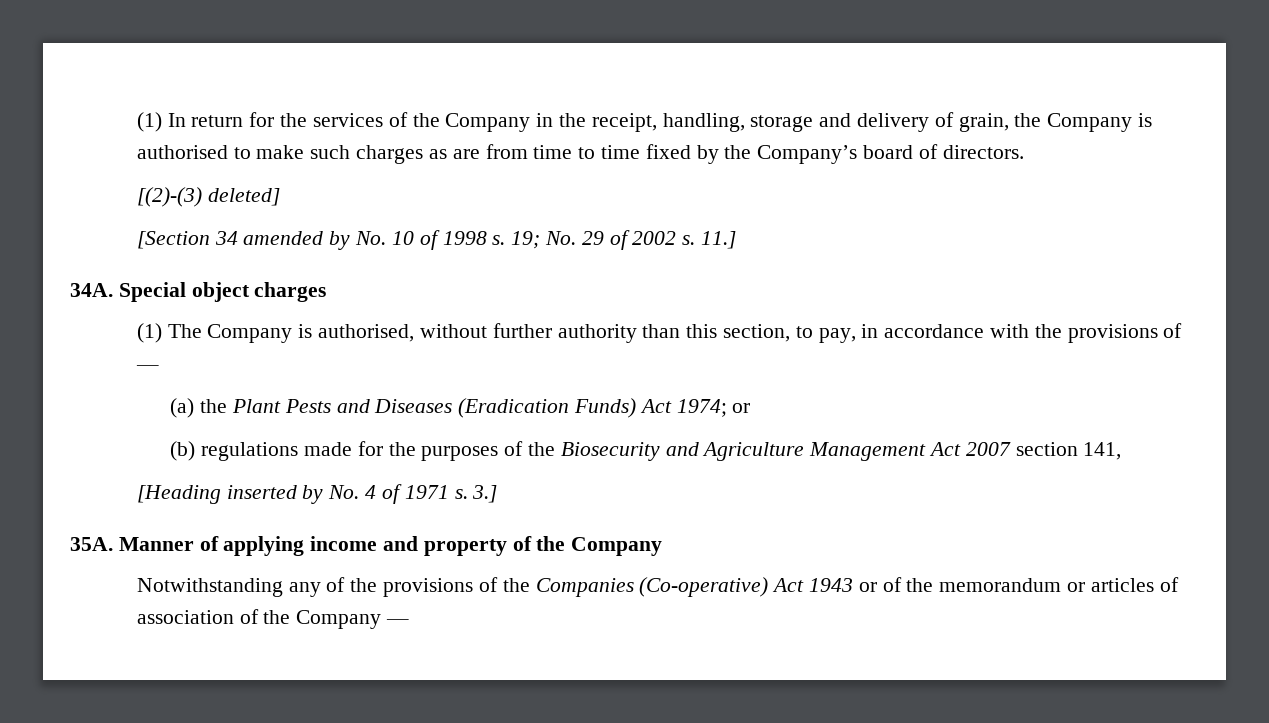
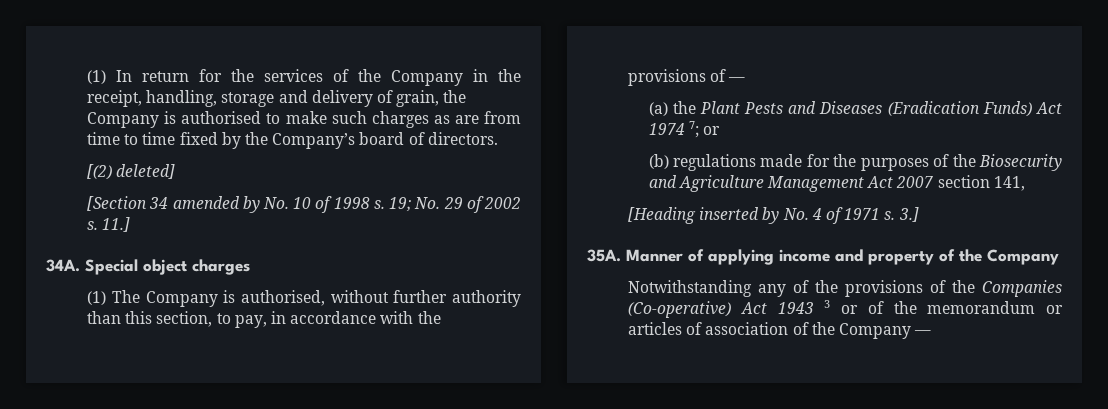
[136,187,202,207] [(2)-(3) -> [87,164,113,180] [(2)
[676,399,727,417] 1974; -> [648,121,699,138] 1974 7;
(853, 585) none -> [824,300,831,308] 3

